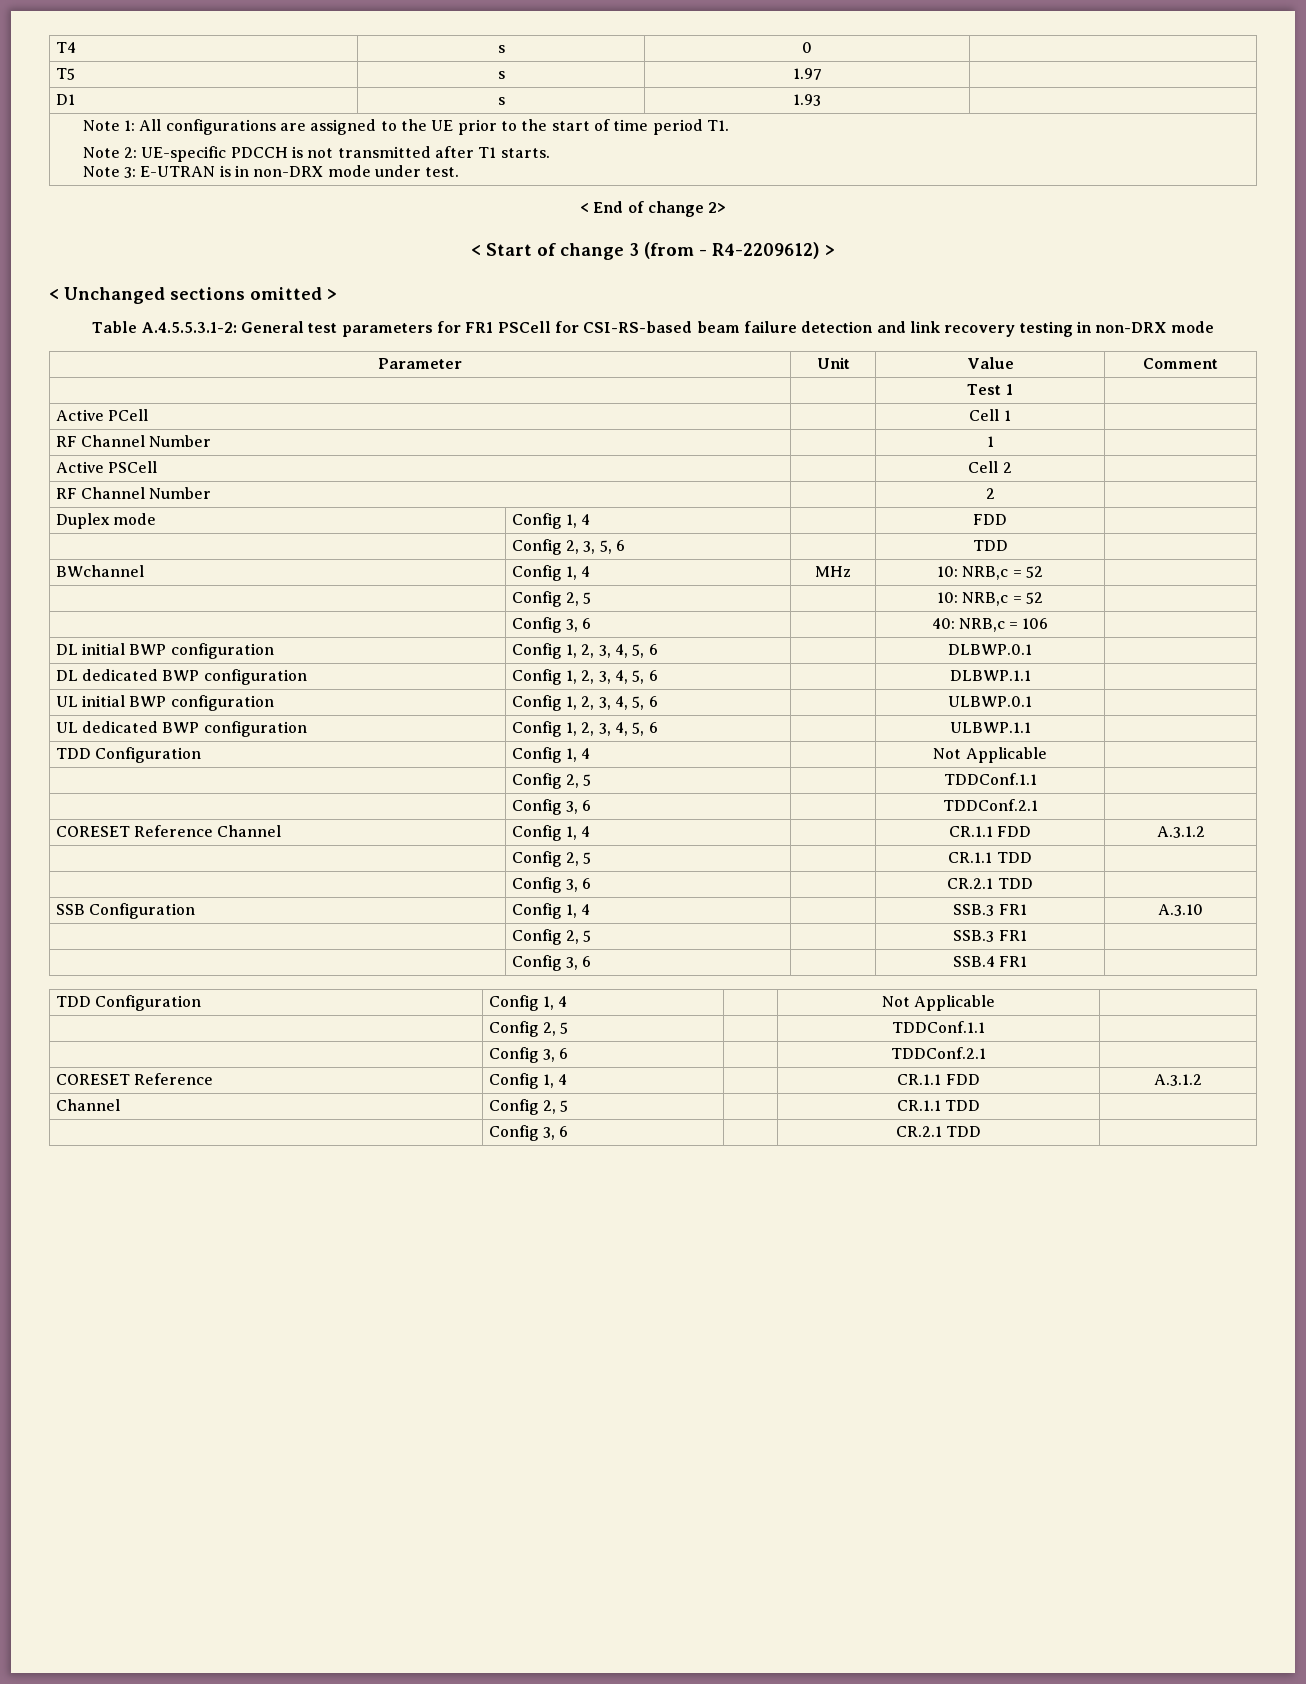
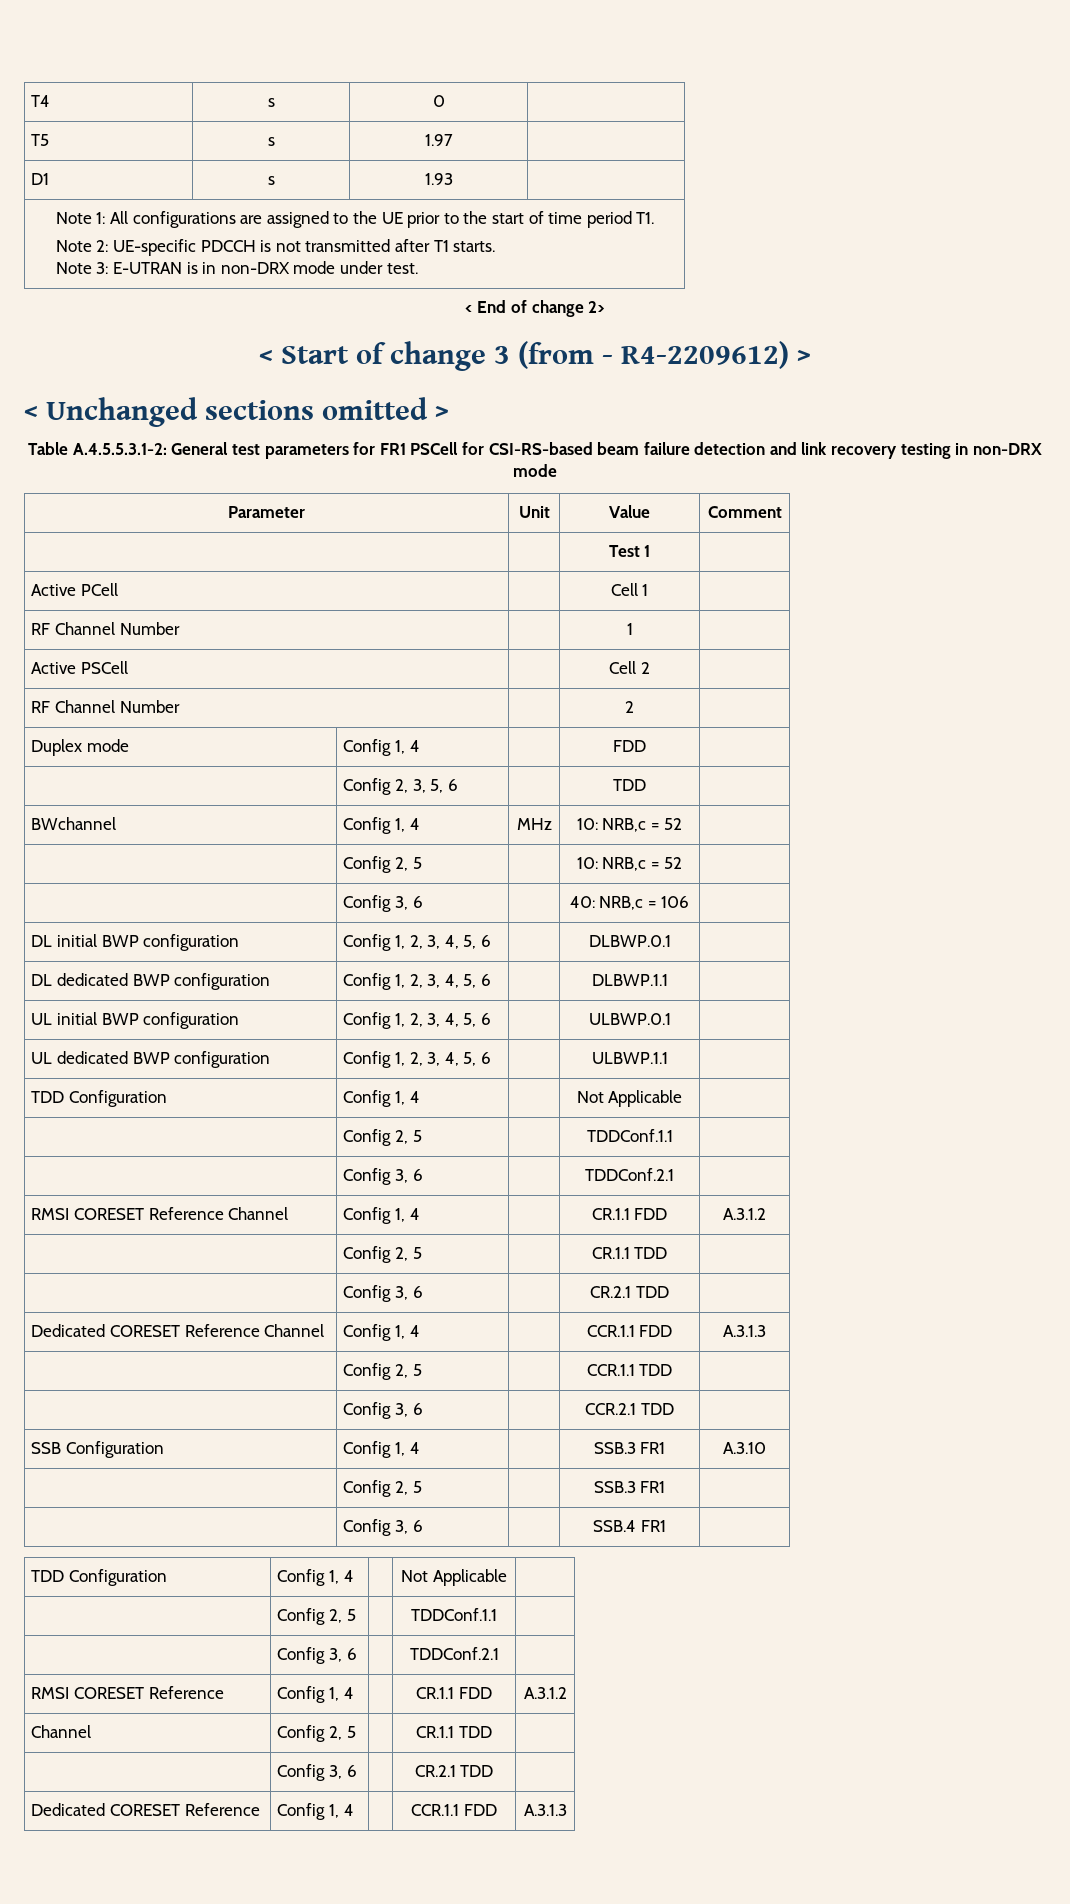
(1038, 805) none -> [31,1208,70,1220] RMSI
(1033, 883) none -> [31,1324,325,1337] [343,1324,420,1341] [586,1325,673,1337] [723,1325,766,1337] [343,1363,422,1380] [586,1364,673,1376] [343,1402,423,1419] [585,1403,674,1415] // Dedicated CORESET Reference Channel | Config 1, 4 | | CCR.1.1 FDD | A.3.1.3 // | Config 2, 5 | | CCR.1.1 TDD | // | Config 3, 6 | | CCR.2.1 TDD |
(986, 1053) none -> [31,1687,70,1699] RMSI
(982, 1131) none -> [31,1803,260,1816] [277,1803,354,1820] [411,1804,497,1816] [523,1804,567,1816] // Dedicated CORESET Reference | Config 1, 4 | | CCR.1.1 FDD | A.3.1.3

